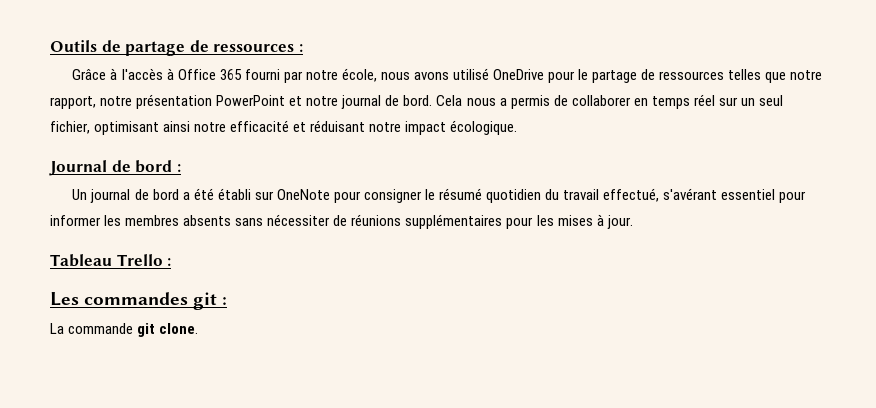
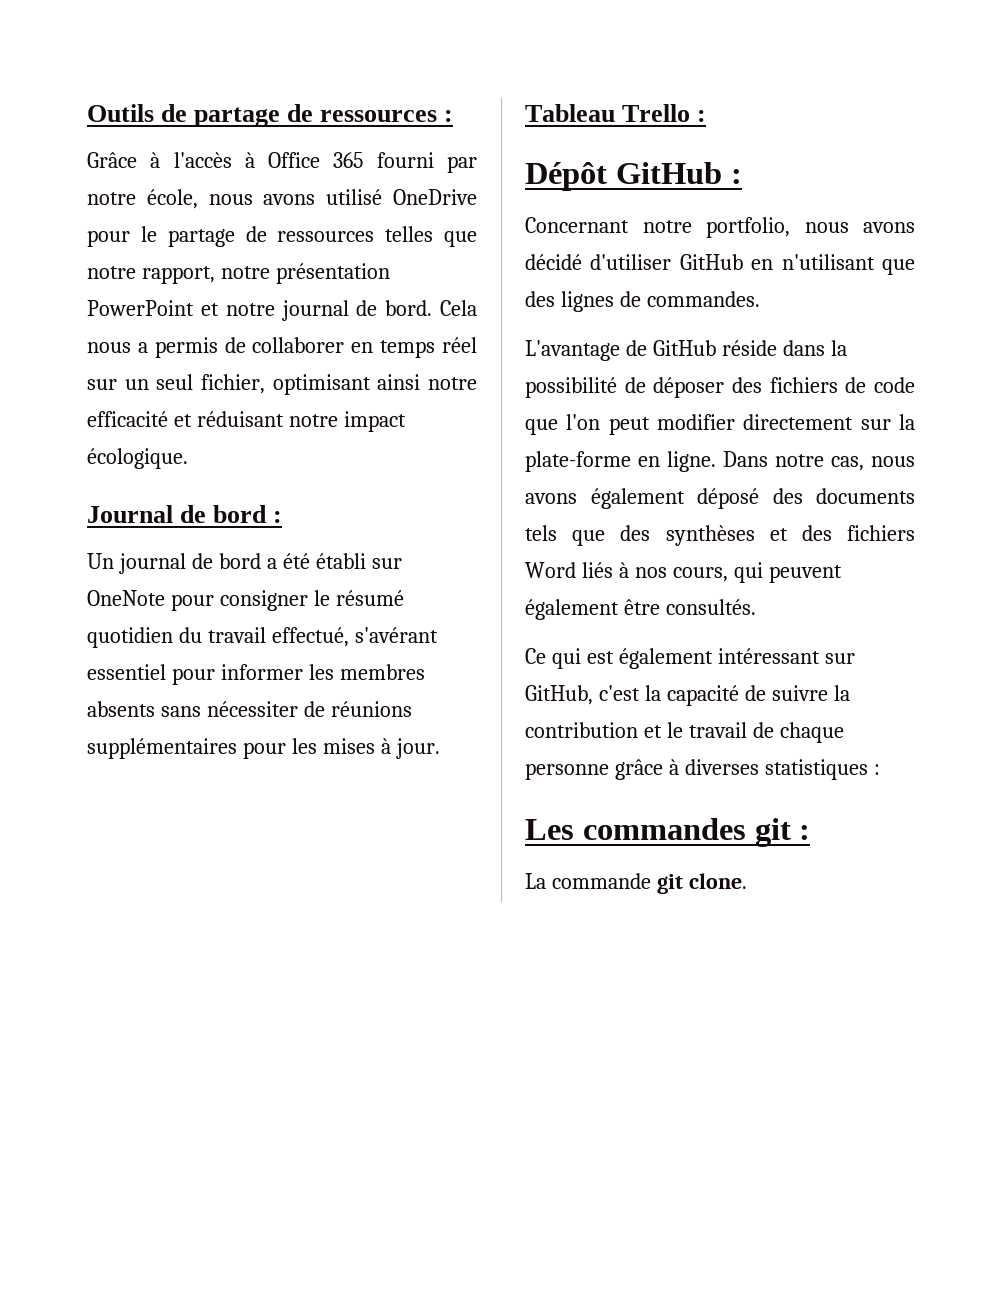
(172, 262) none -> [525,162,742,191] [525,217,915,238] [525,254,915,275] [525,291,760,312] [525,340,847,361] [525,377,915,398] [525,414,915,435] [525,451,915,472] [525,488,915,509] [525,525,915,546] [525,562,842,583] [525,599,756,620] [525,648,855,669] [525,685,850,706] [525,722,844,743] [525,759,880,780] // Dépôt GitHub : // Concernant notre portfolio, nous avons décidé d'utiliser GitHub en n'utilisant que des lignes de commandes. // L'avantage de GitHub réside dans la possibilité de déposer des fichiers de code que l'on peut modifier directement sur la plate-forme en ligne. Dans notre cas, nous avons également déposé des documents tels que des synthèses et des fichiers Word liés à nos cours, qui peuvent également être consultés. // Ce qui est également intéressant sur GitHub, c'est la capacité de suivre la contribution et le travail de chaque personne grâce à diverses statistiques :

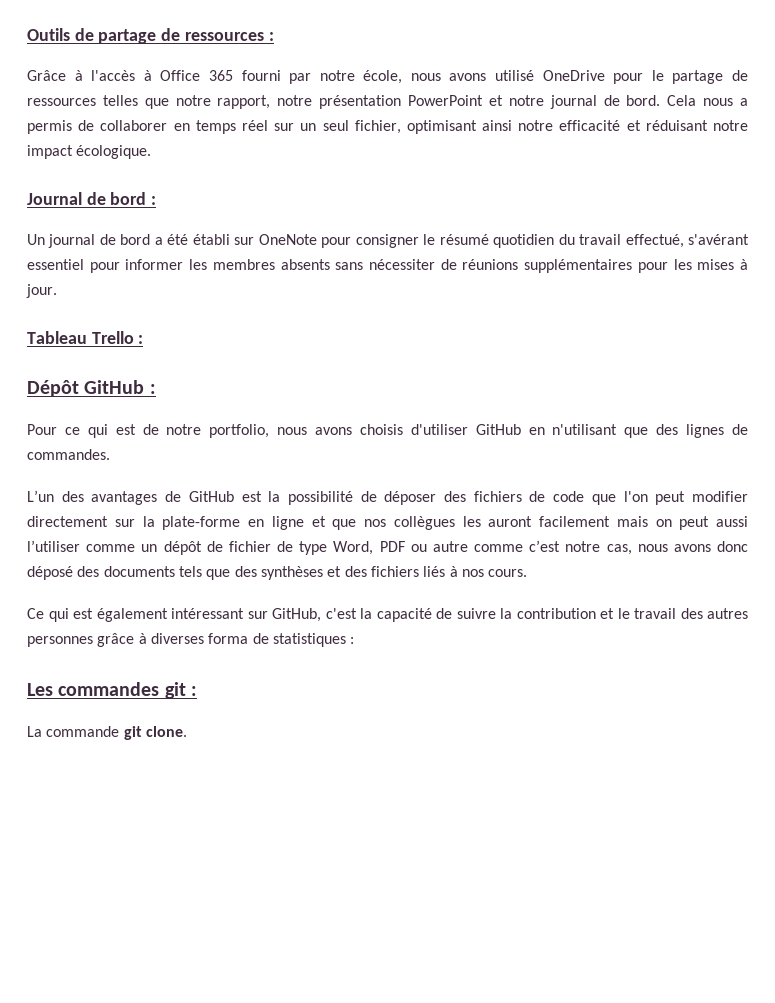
[525,217,629,233] Concernant -> [27,424,159,438] Pour ce qui est de
[525,254,582,270] décidé -> [359,424,403,435] choisis
[525,340,825,361] L'avantage de GitHub réside dans -> [27,490,262,505] L’un des avantages de GitHub est
[667,451,768,472] ligne. Dans -> [271,516,748,530] [27,540,561,555] ligne et que nos collègues les auront facilement mais on peut aussi l’utiliser comme un dépôt de fichier de type Word, PDF ou autre comme c’est
[590,488,685,509] également -> [716,541,748,552] donc
[525,562,576,578] Word -> (419, 571) none
[672,562,842,583] [525,599,756,620] cours, qui peuvent également être consultés. -> [488,569,528,577] cours.
[752,722,844,743] [525,763,609,780] de chaque personne -> [680,608,748,619] [27,636,93,647] des autres personnes
(759, 767) none -> [208,633,269,644] forma de

